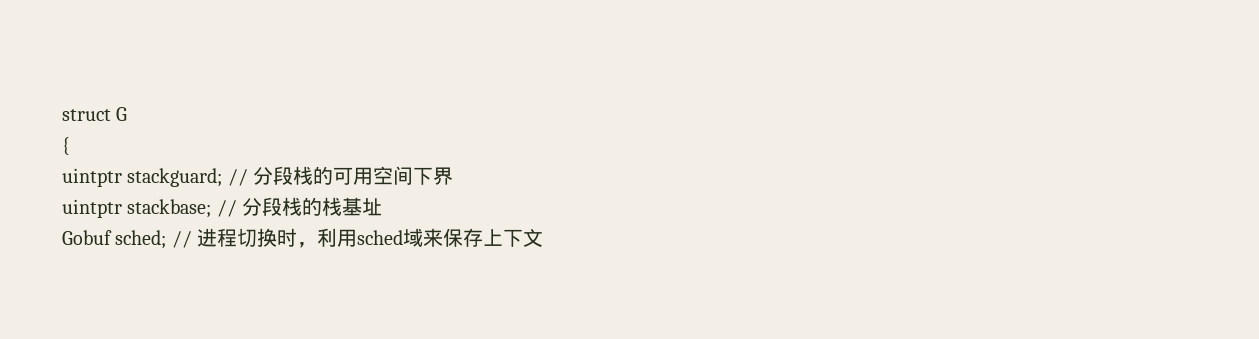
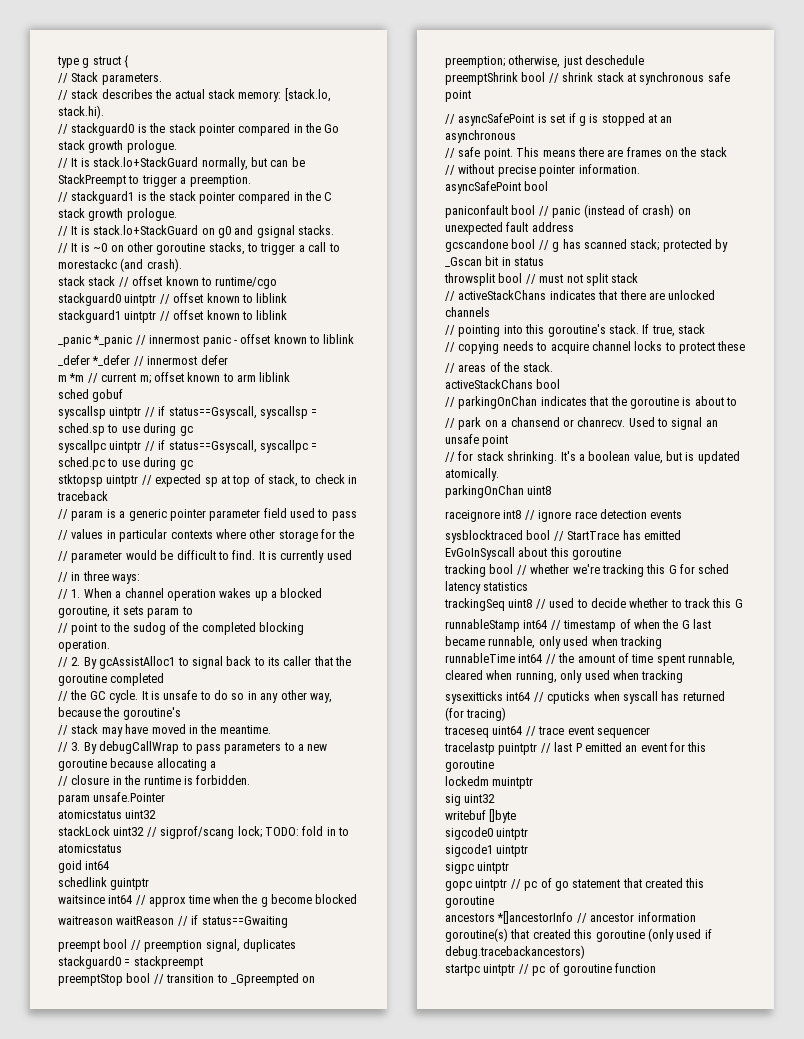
[62,107,128,121] [62,137,70,155] [62,166,454,187] [62,197,383,218] [62,228,544,249] struct G // { // uintptr stackguard; // 分段栈的可用空间下界 // uintptr stackbase; // 分段栈的栈基址 // Gobuf sched; // 进程切换时，利用sched域来保存上下文 -> [57,55,129,68] [58,72,162,85] [58,88,331,102] [58,105,104,119] [58,123,340,136] [58,140,177,153] [58,157,305,170] [58,174,251,187] [58,191,333,204] [58,208,177,221] [58,225,334,238] [58,242,340,255] [58,258,182,272] [58,276,278,289] [58,293,288,306] [58,310,288,323] [58,334,355,347] [58,355,228,366] [58,372,291,384] [58,389,124,402] [58,406,318,419] [58,423,193,436] [58,440,318,453] [58,457,193,470] [58,474,358,487] [57,491,108,501] [58,508,357,521] [58,529,355,542] [58,550,352,563] [58,571,141,584] [58,588,323,601] [58,606,193,618] [58,622,304,635] [58,640,110,652] [58,656,352,669] [58,673,165,686] [58,690,332,703] [58,707,181,720] [58,724,271,737] [58,741,328,754] [58,758,217,771] [58,775,251,786] [58,792,166,805] [58,810,157,819] [58,826,349,839] [58,844,122,853] [58,860,110,873] [58,877,150,890] [58,894,358,907] [58,915,288,928] [58,939,296,952] [58,956,203,969] [58,973,316,986] [445,55,645,68] [445,72,730,85] [445,90,471,102] [445,113,673,126] [445,130,516,143] [445,147,727,160] [445,164,640,177] [445,181,549,194] [445,204,691,218] [445,222,574,235] [445,239,728,252] [445,256,545,267] [444,273,639,286] [445,290,716,301] [445,307,490,317] [445,324,705,337] [445,341,746,354] [445,362,553,373] [445,379,561,389] [445,396,737,409] [445,417,718,430] [445,434,509,447] [445,451,740,464] [445,468,499,481] [445,485,552,498] [445,509,683,522] [445,530,681,543] [445,547,622,560] [444,564,730,577] [445,581,529,594] [444,598,743,611] [445,619,711,632] [445,636,662,649] [445,653,735,666] [445,670,684,683] [445,691,725,704] [445,707,507,721] [444,726,650,738] [444,742,707,755] [445,760,494,772] [445,776,534,789] [445,794,496,806] [445,809,517,823] [445,827,529,840] [445,844,529,857] [445,862,510,874] [445,878,705,891] [445,896,494,908] [445,911,696,924] [445,928,712,942] [445,945,585,959] [445,963,657,976] type g struct { // // Stack parameters. // // stack describes the actual stack memory: [stack.lo, stack.hi). // // stackguard0 is the stack pointer compared in the Go stack growth prologue. // // It is stack.lo+StackGuard normally, but can be StackPreempt to trigger a preemption. // // stackguard1 is the stack pointer compared in the C stack growth prologue. // // It is stack.lo+StackGuard on g0 and gsignal stacks. // // It is ~0 on other goroutine stacks, to trigger a call to morestackc (and crash). // stack stack // offset known to runtime/cgo // stackguard0 uintptr // offset known to liblink // stackguard1 uintptr // offset known to liblink // _panic *_panic // innermost panic - offset known to liblink // _defer *_defer // innermost defer // m *m // current m; offset known to arm liblink // sched gobuf // syscallsp uintptr // if status==Gsyscall, syscallsp = sched.sp to use during gc // syscallpc uintptr // if status==Gsyscall, syscallpc = sched.pc to use during gc // stktopsp uintptr // expected sp at top of stack, to check in traceback // // param is a generic pointer parameter field used to pass // // values in particular contexts where other storage for the // // parameter would be difficult to find. It is currently used // // in three ways: // // 1. When a channel operation wakes up a blocked goroutine, it sets param to // // point to the sudog of the completed blocking operation. // // 2. By gcAssistAlloc1 to signal back to its caller that the goroutine completed // // the GC cycle. It is unsafe to do so in any other way, because the goroutine's // // stack may have moved in the meantime. // // 3. By debugCallWrap to pass parameters to a new goroutine because allocating a // // closure in the runtime is forbidden. // param unsafe.Pointer // atomicstatus uint32 // stackLock uint32 // sigprof/scang lock; TODO: fold in to atomicstatus // goid int64 // schedlink guintptr // waitsince int64 // approx time when the g become blocked // waitreason waitReason // if status==Gwaiting // preempt bool // preemption signal, duplicates stackguard0 = stackpreempt // preemptStop bool // transition to _Gpreempted on preemption; otherwise, just deschedule // preemptShrink bool // shrink stack at synchronous safe point // // asyncSafePoint is set if g is stopped at an asynchronous // // safe point. This means there are frames on the stack // // without precise pointer information. // asyncSafePoint bool // paniconfault bool // panic (instead of crash) on unexpected fault address // gcscandone bool // g has scanned stack; protected by _Gscan bit in status // throwsplit bool // must not split stack // // activeStackChans indicates that there are unlocked channels // // pointing into this goroutine's stack. If true, stack // // copying needs to acquire channel locks to protect these // // areas of the stack. // activeStackChans bool // // parkingOnChan indicates that the goroutine is about to // // park on a chansend or chanrecv. Used to signal an unsafe point // // for stack shrinking. It's a boolean value, but is updated atomically. // parkingOnChan uint8 // raceignore int8 // ignore race detection events // sysblocktraced bool // StartTrace has emitted EvGoInSyscall about this goroutine // tracking bool // whether we're tracking this G for sched latency statistics // trackingSeq uint8 // used to decide whether to track this G // runnableStamp int64 // timestamp of when the G last became runnable, only used when tracking // runnableTime int64 // the amount of time spent runnable, cleared when running, only used when tracking // sysexitticks int64 // cputicks when syscall has returned (for tracing) // traceseq uint64 // trace event sequencer // tracelastp puintptr // last P emitted an event for this goroutine // lockedm muintptr // sig uint32 // writebuf []byte // sigcode0 uintptr // sigcode1 uintptr // sigpc uintptr // gopc uintptr // pc of go statement that created this goroutine // ancestors *[]ancestorInfo // ancestor information goroutine(s) that created this goroutine (only used if debug.tracebackancestors) // startpc uintptr // pc of goroutine function

